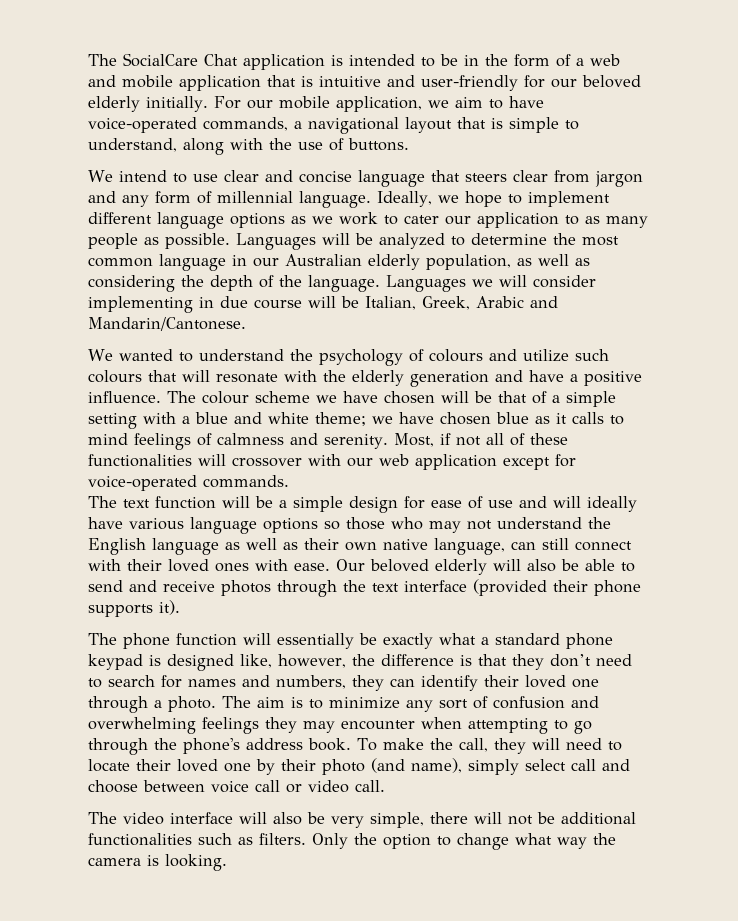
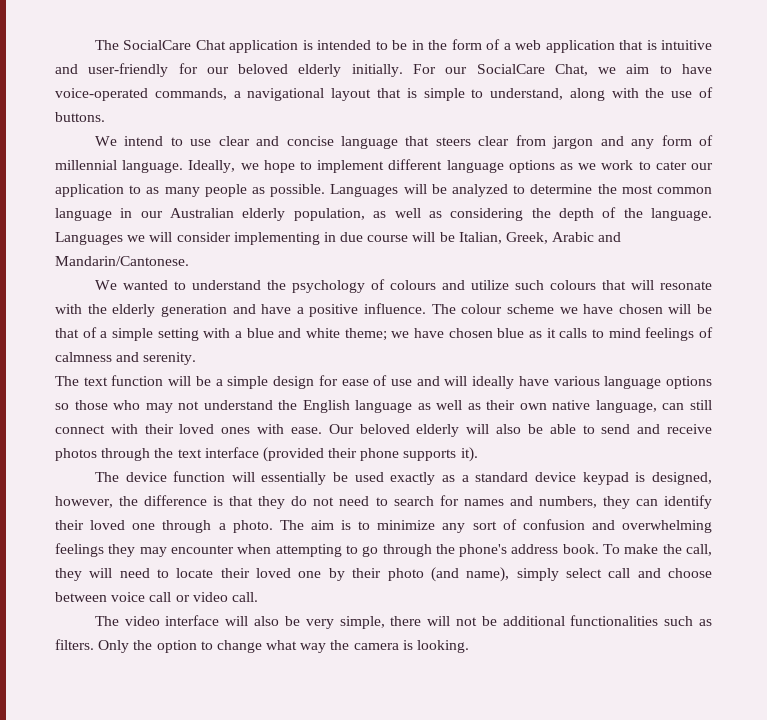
[88,75,173,88] and mobile -> (542, 45) none
[278,96,422,112] mobile application, -> [476,64,588,76] SocialCare Chat,
[393,433,568,447] [88,454,576,470] [88,475,289,491] Most, if not all of these functionalities will crossover with our web application except for voice-operated commands. -> (197, 358) none
[123,633,170,649] phone -> [125,472,167,482] device
[383,633,476,649] exactly what -> [354,472,456,485] used exactly as
[566,633,613,649] phone -> [535,472,577,482] device
[167,654,272,671] designed like, -> [652,472,712,485] designed,
[550,654,591,667] don’t -> [291,496,335,506] do not

